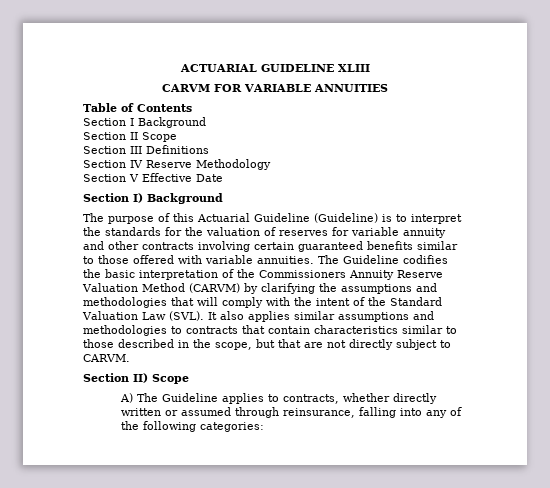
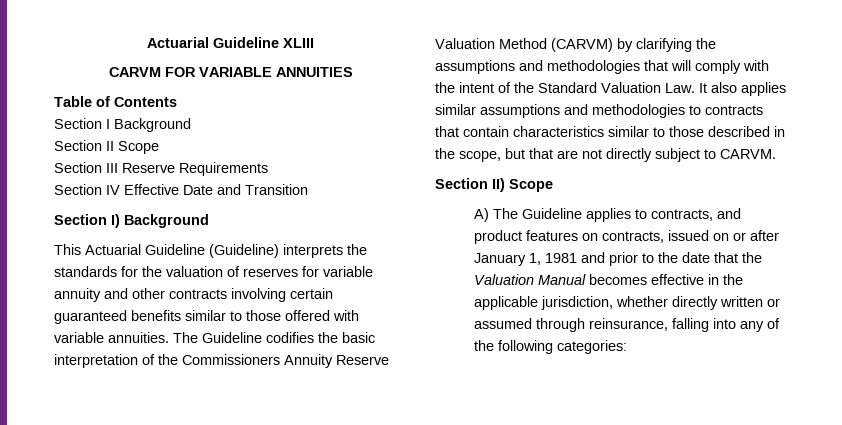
[179,64,334,72] ACTUARIAL GUIDELINE -> [147,37,279,48] Actuarial Guideline
[146,145,209,154] Definitions -> [122,162,268,176] Reserve Requirements
[146,159,271,170] [83,174,139,182] Reserve Methodology // Section V -> (120, 190) none
(223, 178) none -> [217,184,308,195] and Transition
[83,213,462,224] The purpose of this Actuarial Guideline (Guideline) is to interpret -> [54,244,343,258] This Actuarial Guideline (Guideline) interprets
[142,311,204,321] Law (SVL). -> [665,83,695,93] Law.
(339, 399) none -> [716,208,741,219] [473,230,779,244] [473,252,762,266] [473,274,743,285] [473,296,613,310] and product features on contracts, issued on or after January 1, 1981 and prior to the date that the Valuation Manual becomes effective in the applicable jurisdiction,

